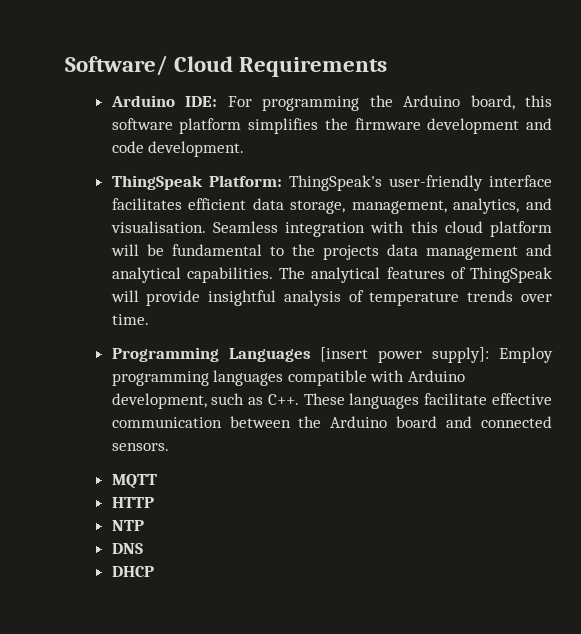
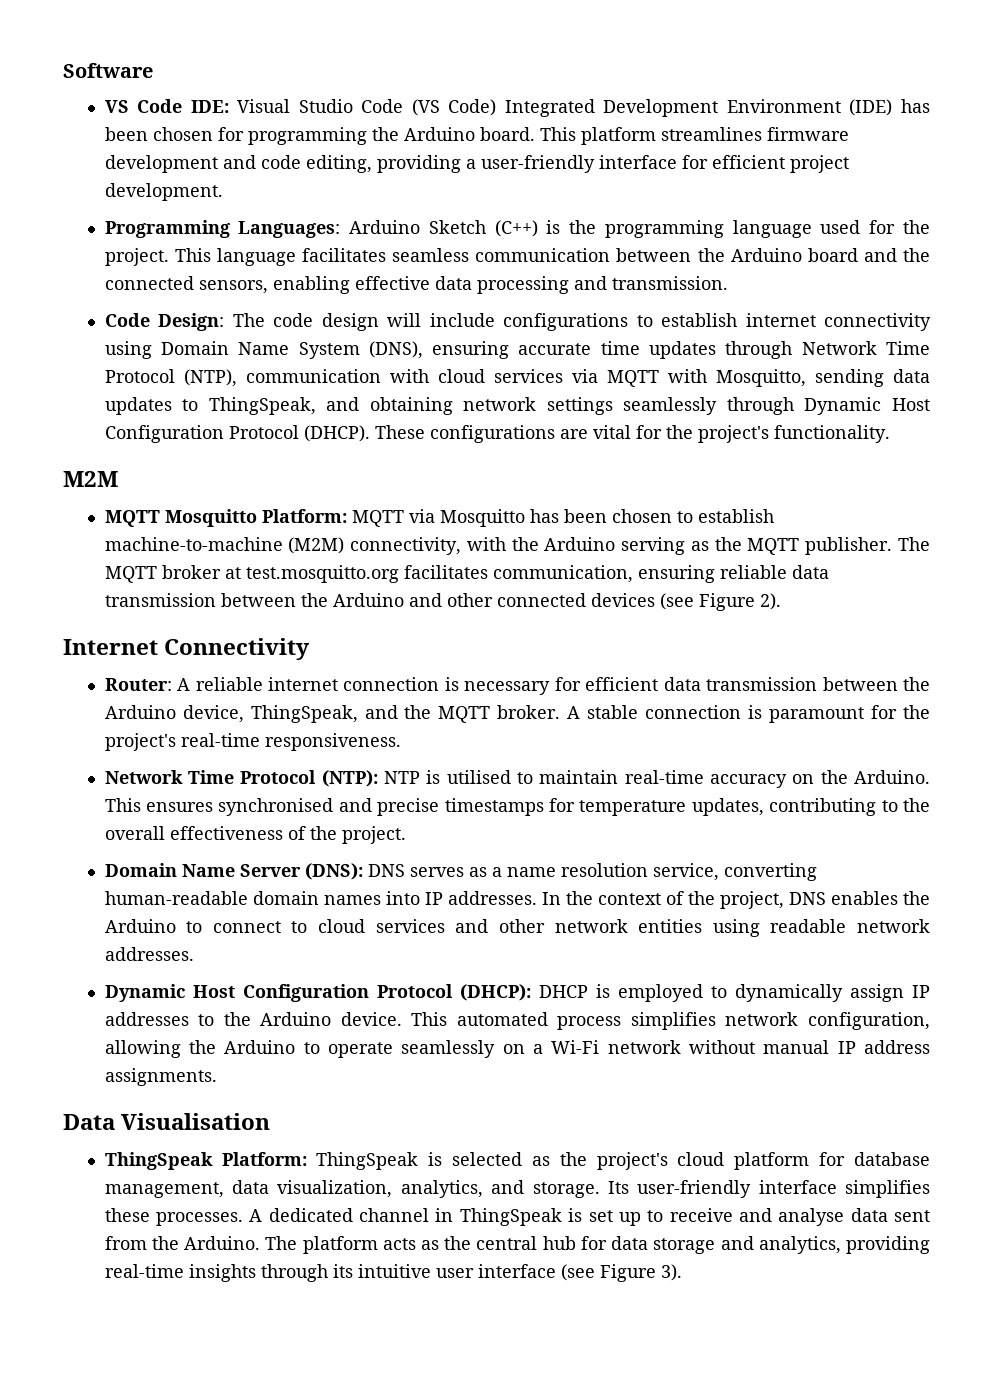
[65,55,388,77] [110,95,553,111] [111,118,552,134] [111,141,245,157] [111,175,552,191] [111,198,552,214] [110,221,552,237] [110,244,552,260] [111,267,552,283] [110,290,552,306] [111,314,149,325] [111,347,553,363] [111,370,466,386] [111,393,552,409] Software/ Cloud Requirements // Arduino IDE: For programming the Arduino board, this software platform simplifies the firmware development and code development. // ThingSpeak Platform: ThingSpeak's user-friendly interface facilitates efficient data storage, management, analytics, and visualisation. Seamless integration with this cloud platform will be fundamental to the projects data management and analytical capabilities. The analytical features of ThingSpeak will provide insightful analysis of temperature trends over time. // Programming Languages [insert power supply]: Employ programming languages compatible with Arduino development, such as C++. These languages facilitate effective -> [63,63,153,78] [104,99,930,117] [104,127,849,145] [104,155,849,173] [104,183,223,201] [104,220,930,238] [104,248,470,266] Software // VS Code IDE: Visual Studio Code (VS Code) Integrated Development Environment (IDE) has been chosen for programming the Arduino board. This platform streamlines firmware development and code editing, providing a user-friendly interface for efficient project development. // Programming Languages: Arduino Sketch (C++) is the programming language used for the project. This language facilitates seamless
[480,416,552,428] [111,443,169,451] [111,474,157,489] [111,497,154,508] [111,520,144,531] [111,543,143,554] [111,566,154,577] connected sensors. // MQTT // HTTP // NTP // DNS // DHCP -> [902,248,930,262] [104,276,728,294] [104,313,931,331] [104,341,931,359] [104,369,931,387] [104,397,930,415] [104,425,890,443] [63,471,118,487] [104,509,774,527] [104,537,930,555] [104,565,829,583] [104,593,781,611] [63,638,311,660] [104,677,931,695] [104,705,930,723] [104,733,401,751] [104,770,930,788] [104,798,931,816] [104,826,406,844] [104,863,817,881] [104,891,930,909] [104,919,930,937] [104,947,194,961] [104,984,931,1002] [104,1012,930,1030] [104,1040,930,1058] [104,1068,217,1086] [63,1113,271,1130] [104,1152,930,1170] [104,1180,930,1198] [104,1208,931,1226] [104,1236,931,1254] [104,1264,682,1282] the connected sensors, enabling effective data processing and transmission. // Code Design: The code design will include configurations to establish internet connectivity using Domain Name System (DNS), ensuring accurate time updates through Network Time Protocol (NTP), communication with cloud services via MQTT with Mosquitto, sending data updates to ThingSpeak, and obtaining network settings seamlessly through Dynamic Host Configuration Protocol (DHCP). These configurations are vital for the project's functionality. // M2M // MQTT Mosquitto Platform: MQTT via Mosquitto has been chosen to establish machine-to-machine (M2M) connectivity, with the Arduino serving as the MQTT publisher. The MQTT broker at test.mosquitto.org facilitates communication, ensuring reliable data transmission between the Arduino and other connected devices (see Figure 2). // Internet Connectivity // Router: A reliable internet connection is necessary for efficient data transmission between the Arduino device, ThingSpeak, and the MQTT broker. A stable connection is paramount for the project's real-time responsiveness. // Network Time Protocol (NTP): NTP is utilised to maintain real-time accuracy on the Arduino. This ensures synchronised and precise timestamps for temperature updates, contributing to the overall effectiveness of the project. // Domain Name Server (DNS): DNS serves as a name resolution service, converting human-readable domain names into IP addresses. In the context of the project, DNS enables the Arduino to connect to cloud services and other network entities using readable network addresses. // Dynamic Host Configuration Protocol (DHCP): DHCP is employed to dynamically assign IP addresses to the Arduino device. This automated process simplifies network configuration, allowing the Arduino to operate seamlessly on a Wi-Fi network without manual IP address assignments. // Data Visualisation // ThingSpeak Platform: ThingSpeak is selected as the project's cloud platform for database management, data visualization, analytics, and storage. Its user-friendly interface simplifies these processes. A dedicated channel in ThingSpeak is set up to receive and analyse data sent from the Arduino. The platform acts as the central hub for data storage and analytics, providing real-time insights through its intuitive user interface (see Figure 3).

